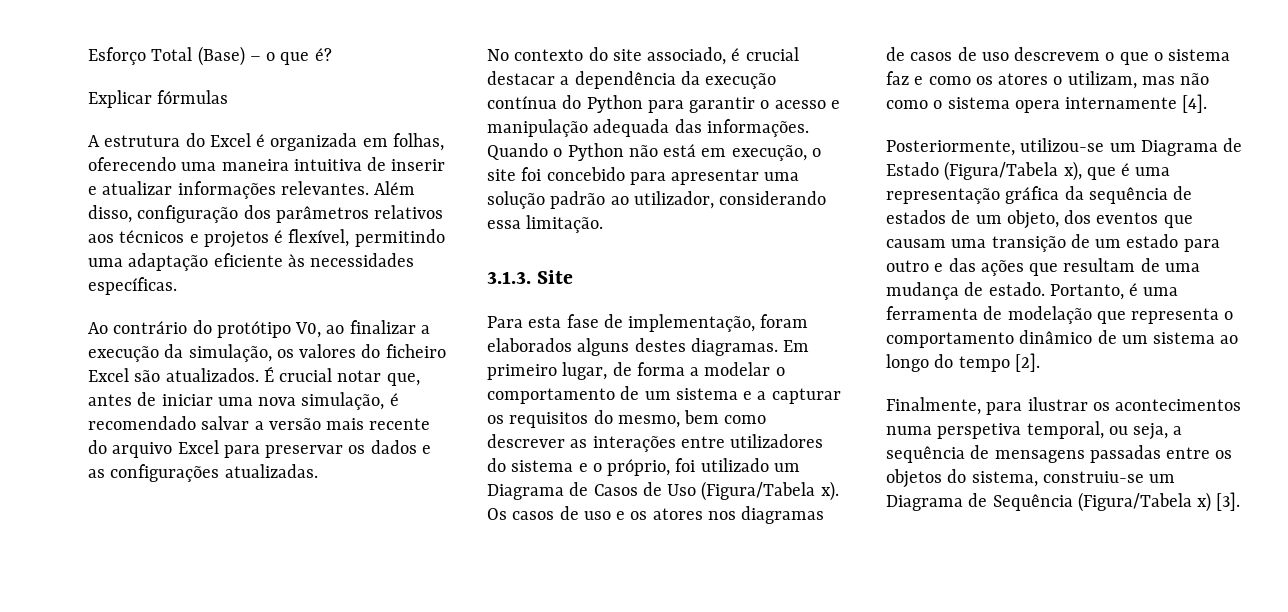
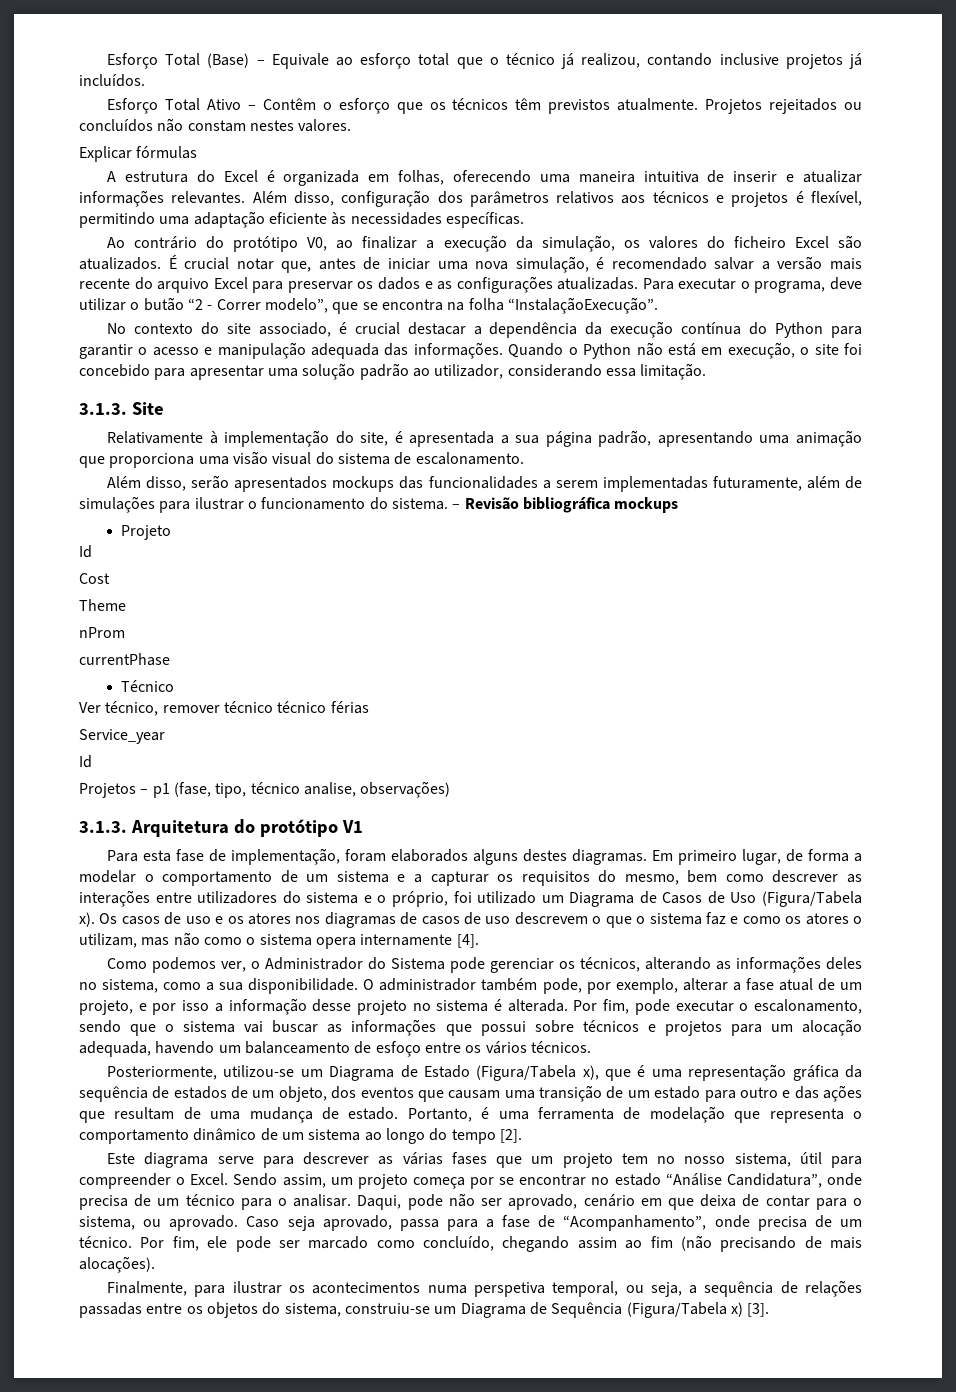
[266,48,332,65] o que é? -> [271,53,863,69] [79,74,145,87] [107,98,863,114] [79,118,352,132] Equivale ao esforço total que o técnico já realizou, contando inclusive projetos já incluídos. // Esforço Total Ativo – Contêm o esforço que os técnicos têm previstos atualmente. Projetos rejeitados ou concluídos não constam nestes valores.
(318, 471) none -> [642,277,862,293] [79,297,658,314] Para executar o programa, deve utilizar o butão “2 - Correr modelo”, que se encontra na folha “InstalaçãoExecução”.
(574, 277) none -> [107,430,862,447] [79,451,524,468] [107,475,863,492] [79,496,679,513] [120,525,171,540] [79,545,92,558] [79,573,110,584] [79,599,126,611] [79,627,125,638] [79,653,170,666] [120,680,174,692] [79,701,369,716] [79,729,165,744] [79,755,92,768] [79,781,451,798] [79,819,363,837] // Relativamente à implementação do site, é apresentada a sua página padrão, apresentando uma animação que proporciona uma visão visual do sistema de escalonamento. // Além disso, serão apresentados mockups das funcionalidades a serem implementadas futuramente, além de simulações para ilustrar o funcionamento do sistema. – Revisão bibliográfica mockups // Projeto // Id // Cost // Theme // nProm // currentPhase // Técnico // Ver técnico, remover técnico técnico férias // Service_year // Id // Projetos – p1 (fase, tipo, técnico analise, observações) // 3.1.3. Arquitetura do protótipo V1
(1208, 103) none -> [107,956,863,973] [79,978,862,994] [79,998,863,1015] [79,1019,862,1036] [79,1041,591,1057] // Como podemos ver, o Administrador do Sistema pode gerenciar os técnicos, alterando as informações deles no sistema, como a sua disponibilidade. O administrador também pode, por exemplo, alterar a fase atual de um projeto, e por isso a informação desse projeto no sistema é alterada. Por fim, pode executar o escalonamento, sendo que o sistema vai buscar as informações que possui sobre técnicos e projetos para um alocação adequada, havendo um balanceamento de esfoço entre os vários técnicos.
(1040, 362) none -> [107,1152,863,1168] [79,1173,862,1189] [79,1193,863,1210] [79,1215,862,1231] [79,1235,862,1252] [79,1256,155,1273] // Este diagrama serve para descrever as várias fases que um projeto tem no nosso sistema, útil para compreender o Excel. Sendo assim, um projeto começa por se encontrar no estado “Análise Candidatura”, onde precisa de um técnico para o analisar. Daqui, pode não ser aprovado, cenário em que deixa de contar para o sistema, ou aprovado. Caso seja aprovado, passa para a fase de “Acompanhamento”, onde precisa de um técnico. Por fim, ele pode ser marcado como concluído, chegando assim ao fim (não precisando de mais alocações).
[994,450,1085,463] mensagens -> [805,1280,863,1297] relações

